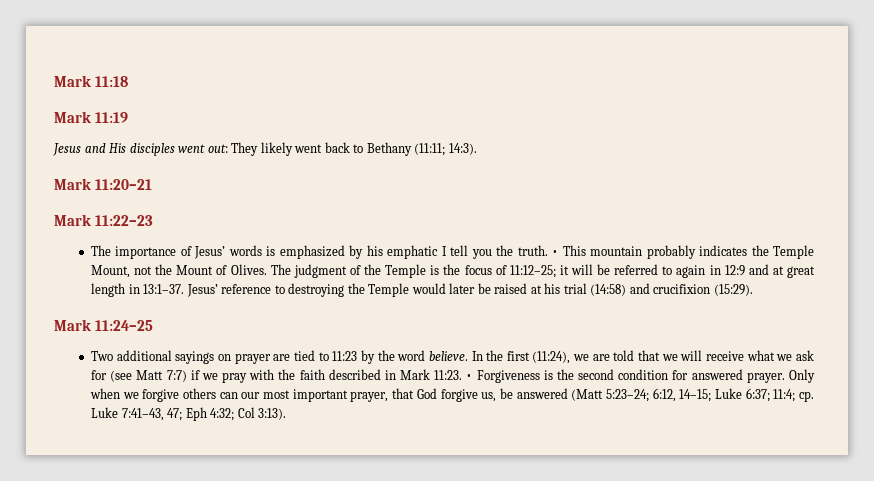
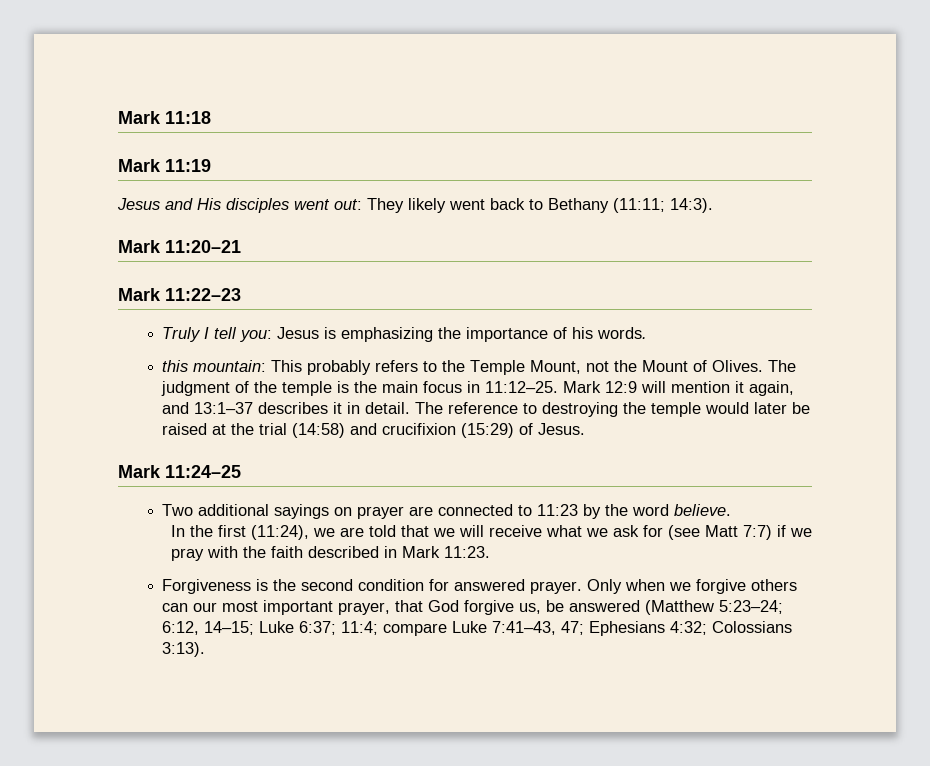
[91,245,748,259] The importance of Jesus’ words is emphasized by his emphatic I tell you the truth. • This mountain probably indicates -> [162,327,648,342] [162,360,438,375] Truly I tell you: Jesus is emphasizing the importance of his words. // this mountain: This probably refers to
[385,264,815,278] [91,283,218,297] Temple is the focus of 11:12–25; it will be referred to again in 12:9 and at great length in 13:1–37. Jesus’ -> [282,381,795,396] [162,402,444,414] temple is the main focus in 11:12–25. Mark 12:9 will mention it again, and 13:1–37 describes it in detail. The
[368,283,410,297] Temple -> [651,402,702,417] temple
[544,283,561,294] his -> [231,423,255,435] the
[713,284,753,296] (15:29). -> [461,423,586,438] (15:29) of Jesus.
[293,350,315,361] tied -> [438,504,514,516] connected
(468, 356) none -> (732, 510) //
[466,374,473,380] • -> (490, 552) //
[571,389,604,401] (Matt -> [645,600,715,615] (Matthew
[799,391,815,402] cp. -> [383,623,448,636] compare
[185,407,255,421] Eph 4:32; Col -> [589,621,793,636] Ephesians 4:32; Colossians

